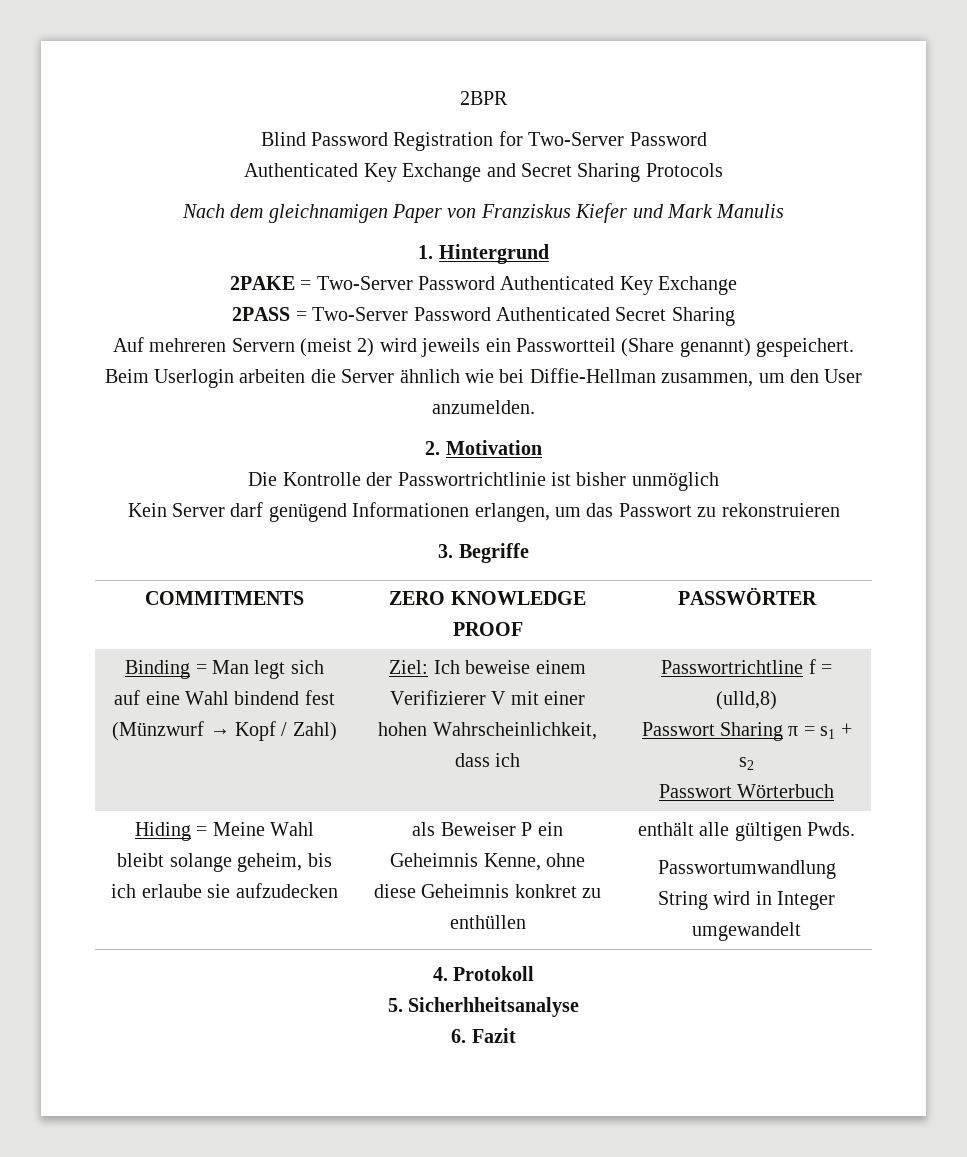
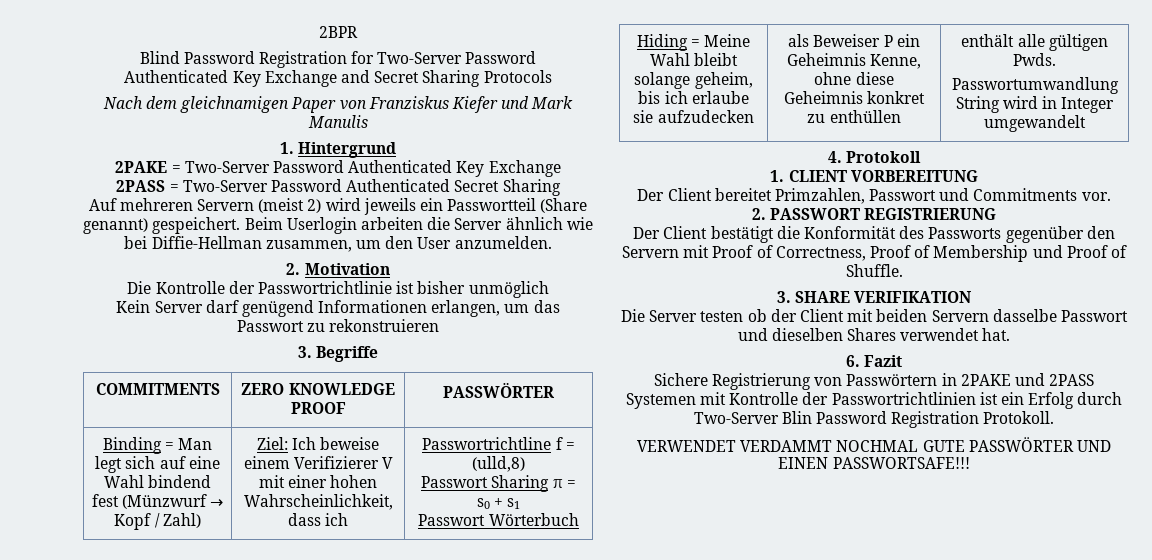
(815, 731) none -> [476,498,503,509] s0 +
[840,723,852,736] [739,757,754,770] + s2 -> (521, 503) none
[387,997,580,1017] [451,1028,516,1043] 5. Sicherhheitsanalyse // 6. Fazit -> [770,170,978,182] [637,188,1111,204] [751,208,997,220] [633,226,1115,243] [622,245,1127,262] [845,264,903,277] [776,291,972,303] [621,309,1128,322] [737,328,1011,341] [845,355,903,367] [653,373,1095,390] [625,392,1123,409] [693,411,1055,428] [637,437,1111,452] [778,457,970,469] 1. CLIENT VORBEREITUNG // Der Client bereitet Primzahlen, Passwort und Commitments vor. // 2. PASSWORT REGISTRIERUNG // Der Client bestätigt die Konformität des Passworts gegenüber den Servern mit Proof of Correctness, Proof of Membership und Proof of Shuffle. // 3. SHARE VERIFIKATION // Die Server testen ob der Client mit beiden Servern dasselbe Passwort und dieselben Shares verwendet hat. // 6. Fazit // Sichere Registrierung von Passwörtern in 2PAKE und 2PASS Systemen mit Kontrolle der Passwortrichtlinien ist ein Erfolg durch Two-Server Blin Password Registration Protokoll. // VERWENDET VERDAMMT NOCHMAL GUTE PASSWÖRTER UND EINEN PASSWORTSAFE!!!

